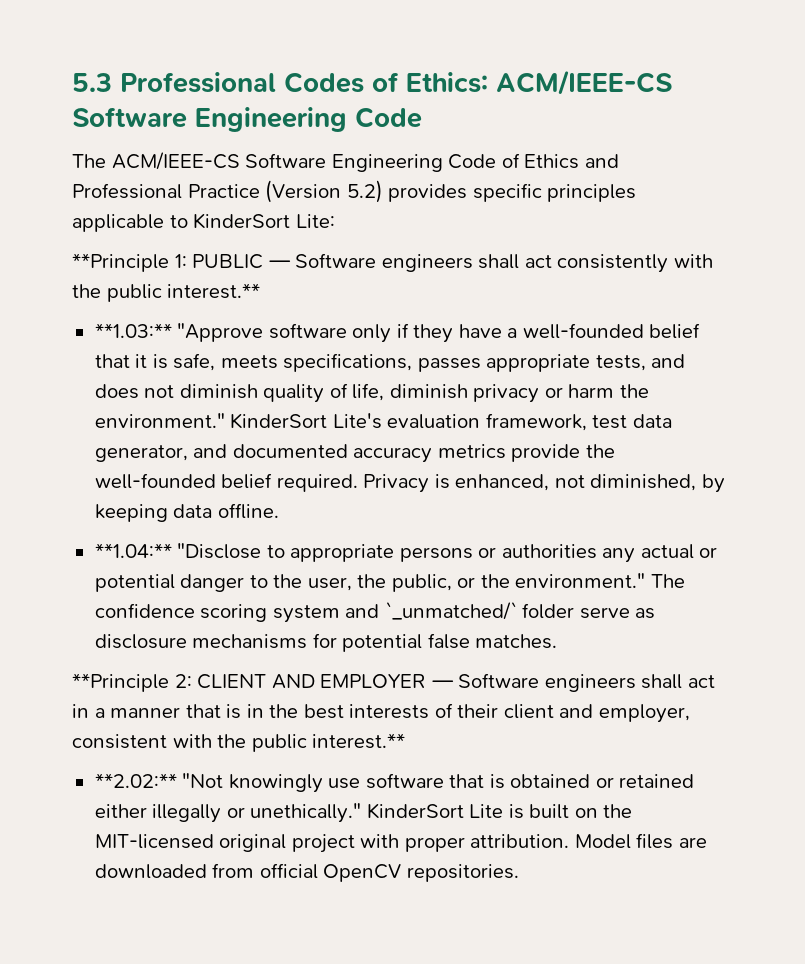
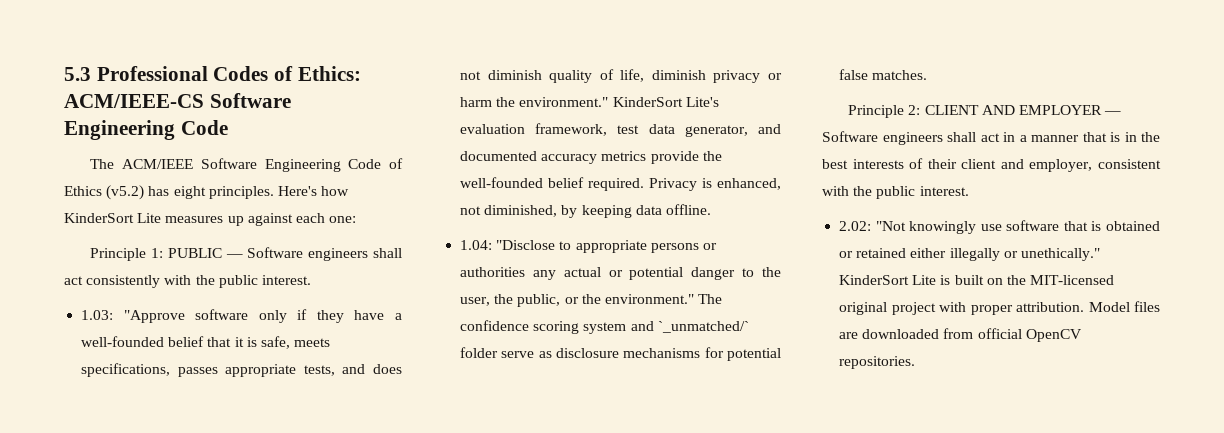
[111,152,240,170] ACM/IEEE-CS -> [122,159,194,169] ACM/IEEE
[584,154,619,168] [72,180,637,203] [72,213,335,232] [72,253,169,272] and Professional Practice (Version 5.2) provides specific principles applicable to KinderSort Lite: // **Principle -> [106,185,350,200] [64,213,357,226] [90,248,147,261] (v5.2) has eight principles. Here's how KinderSort Lite measures up against each one: // Principle
[167,283,261,299] [94,323,172,338] interest.** // **1.03:** -> [261,275,311,285] [81,310,114,320] interest. // 1.03:
[94,543,172,558] **1.04:** -> [460,240,493,250] 1.04:
[72,673,169,692] **Principle -> [848,105,905,118] Principle
[312,733,406,749] [94,773,177,788] interest.** // **2.02:** -> [919,186,969,196] [839,221,872,231] interest. // 2.02:

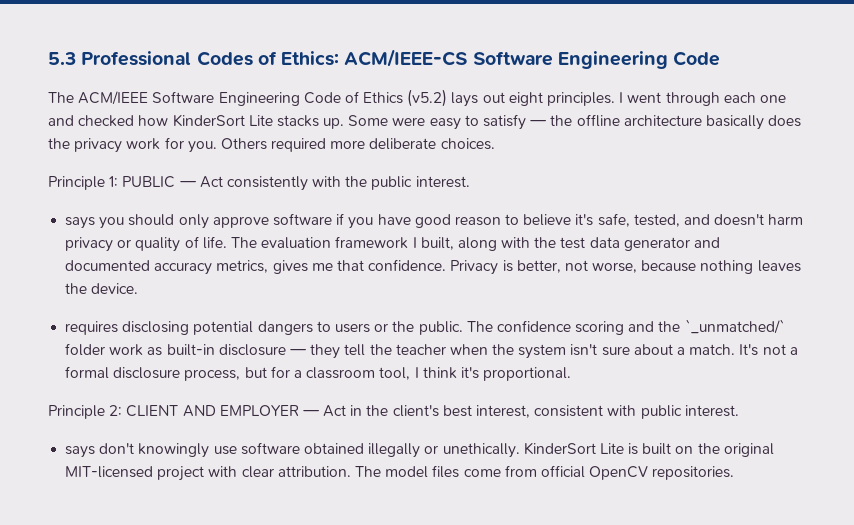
[148,186,350,199] [64,213,357,226] has eight principles. Here's how KinderSort Lite measures up against each one: -> [451,92,786,107] [48,114,802,130] [48,137,495,153] lays out eight principles. I went through each one and checked how KinderSort Lite stacks up. Some were easy to satisfy — the offline architecture basically does the privacy work for you. Others required more deliberate choices.
[247,247,402,261] [64,276,83,285] Software engineers shall act -> [199,176,223,188] Act
[81,309,402,323] [81,336,331,349] [81,363,402,377] [460,69,782,83] [460,97,719,107] [460,123,608,136] 1.03: "Approve software only if they have a well-founded belief that it is safe, meets specifications, passes appropriate tests, and does not diminish quality of life, diminish privacy or harm the environment." KinderSort Lite's evaluation framework, -> [65,213,804,229] [65,236,557,252] says you should only approve software if you have good reason to believe it's safe, tested, and doesn't harm privacy or quality of life. The evaluation framework I built, along with the
[684,125,748,137] generator, -> [623,237,690,251] generator
[601,151,722,164] [460,177,781,191] [460,204,711,218] [460,240,717,253] [460,267,781,280] [460,294,561,307] metrics provide the well-founded belief required. Privacy is enhanced, not diminished, by keeping data offline. // 1.04: "Disclose to appropriate persons or authorities any actual or potential danger to the user, the public, -> [216,259,801,275] [65,283,139,294] [65,321,370,335] metrics, gives me that confidence. Privacy is better, not worse, because nothing leaves the device. // requires disclosing potential dangers to users
[604,294,694,304] environment." -> [418,321,463,335] public.
[583,321,749,334] [460,347,781,361] [839,69,928,80] system and `_unmatched/` folder serve as disclosure mechanisms for potential false matches. -> [628,319,785,334] [65,343,798,359] [65,366,572,381] and the `_unmatched/` folder work as built-in disclosure — they tell the teacher when the system isn't sure about a match. It's not a formal disclosure process, but for a classroom tool, I think it's proportional.
[822,131,1160,145] [822,158,1093,172] Software engineers shall act in a manner that is in the best interests of their client and employer, -> [323,405,531,418] Act in the client's best interest,
[853,186,969,199] [839,221,906,231] the public interest. // 2.02: "Not -> [640,405,739,419] [65,443,135,458] public interest. // says don't
[1063,221,1160,231] [839,248,947,258] that is obtained or retained either -> [303,443,364,454] obtained
[1020,248,1100,261] unethically." -> [442,443,520,458] unethically.
[1030,275,1115,285] [839,301,1160,315] [839,329,940,339] MIT-licensed original project with proper attribution. Model files are downloaded -> [723,443,774,457] [65,465,501,481] original MIT-licensed project with clear attribution. The model files come

